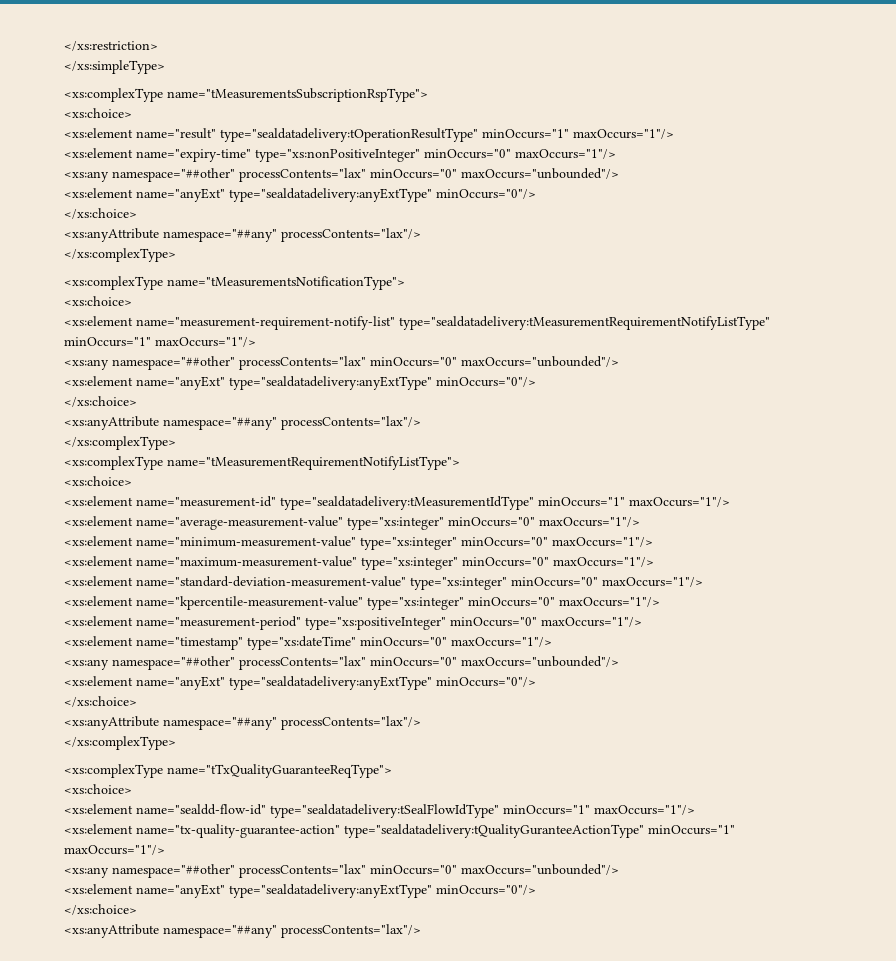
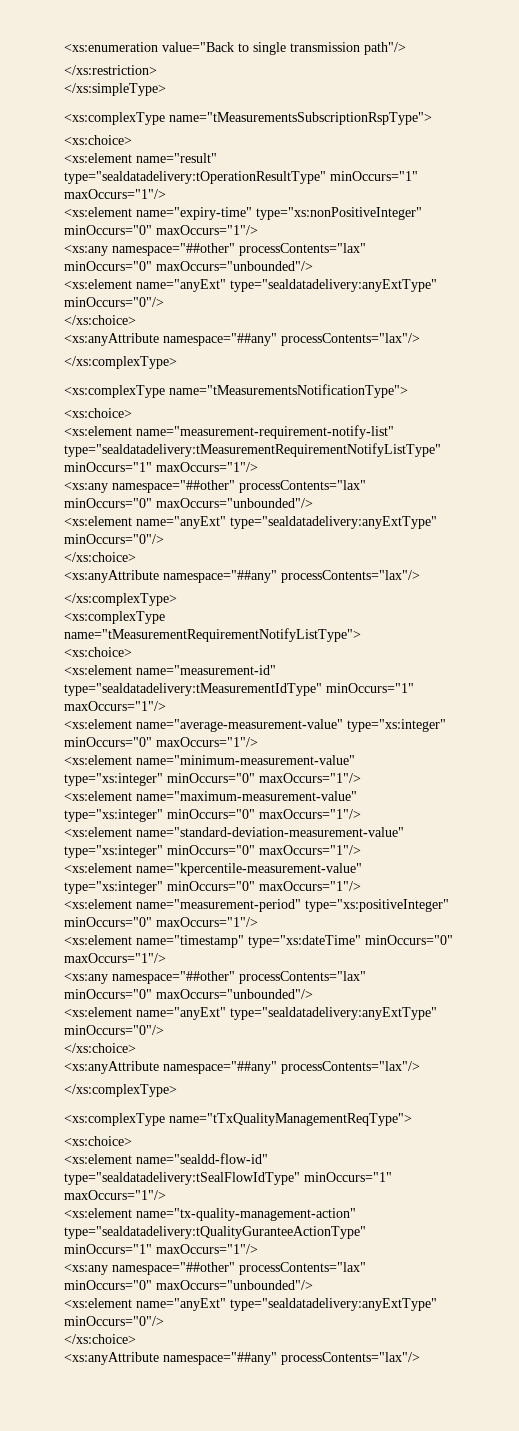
(64, 46) none -> [64,42,406,55] <xs:enumeration value="Back to single transmission path"/> //
[167,764,392,778] name="tTxQualityGuaranteeReqType"> -> [169,1113,412,1126] name="tTxQualityManagementReqType">
[136,824,340,838] name="tx-quality-guarantee-action" -> [136,1208,356,1221] name="tx-quality-management-action"

